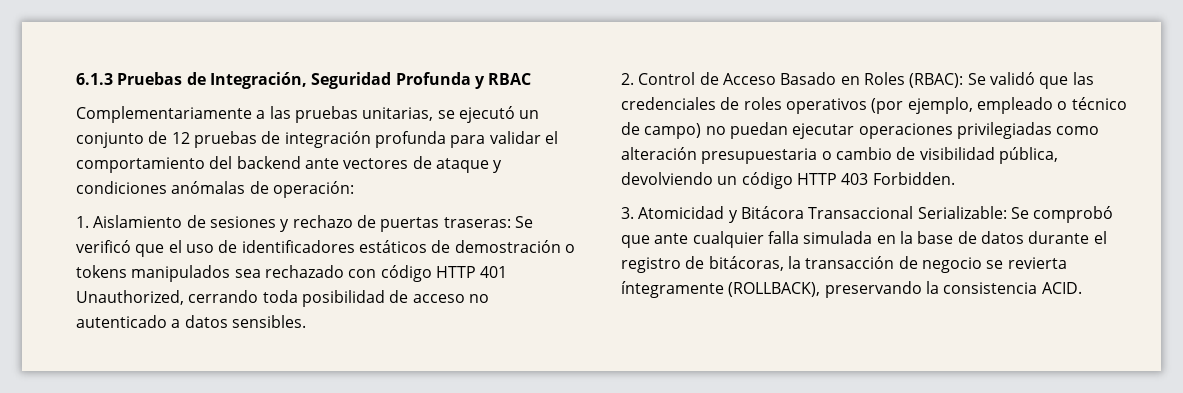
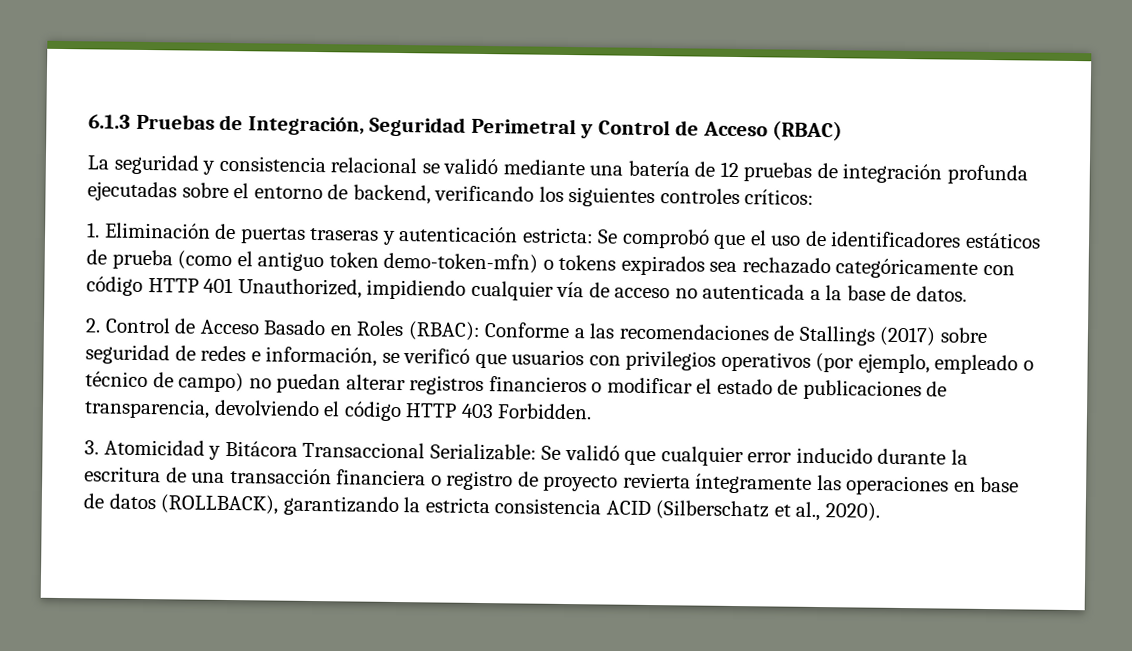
[395,72,532,89] [76,106,540,123] [76,132,144,148] Profunda y RBAC // Complementariamente a las pruebas unitarias, se ejecutó un conjunto -> [470,117,844,142] [87,154,690,177] Perimetral y Control de Acceso (RBAC) // La seguridad y consistencia relacional se validó mediante una batería
[450,131,558,148] [76,156,503,173] [76,181,354,198] [76,215,533,232] [76,240,131,253] para validar el comportamiento del backend ante vectores de ataque y condiciones anómalas de operación: // 1. Aislamiento de sesiones y rechazo de puertas traseras: Se verificó -> [87,181,815,208] [87,222,710,249] ejecutadas sobre el entorno de backend, verificando los siguientes controles críticos: // 1. Eliminación de puertas traseras y autenticación estricta: Se comprobó
[454,240,561,253] demostración -> [111,249,539,274] prueba (como el antiguo token demo-token-mfn)
[131,265,231,282] manipulados -> [620,255,705,276] expirados
(344, 271) none -> [835,258,979,279] categóricamente
[188,290,489,307] [76,315,306,328] cerrando toda posibilidad de acceso no autenticado a datos sensibles. -> [366,279,968,302] impidiendo cualquier vía de acceso no autenticada a la base de datos.
[967,72,1094,89] [621,97,782,110] Se validó que las credenciales de roles -> [484,322,988,347] [85,344,717,371] Conforme a las recomendaciones de Stallings (2017) sobre seguridad de redes e información, se verificó que usuarios con privilegios
[792,122,1100,139] [621,147,1058,164] [621,172,738,185] ejecutar operaciones privilegiadas como alteración presupuestaria o cambio de visibilidad pública, devolviendo un -> [345,374,948,401] [84,398,341,419] alterar registros financieros o modificar el estado de publicaciones de transparencia, devolviendo el
[1033,206,1114,223] [621,231,1107,248] [621,256,1067,273] [621,281,1082,298] comprobó que ante cualquier falla simulada en la base de datos durante el registro de bitácoras, la transacción de negocio se revierta íntegramente (ROLLBACK), preservando la consistencia ACID. -> [564,444,968,467] [84,466,1020,496] [83,493,880,522] validó que cualquier error inducido durante la escritura de una transacción financiera o registro de proyecto revierta íntegramente las operaciones en base de datos (ROLLBACK), garantizando la estricta consistencia ACID (Silberschatz et al., 2020).

